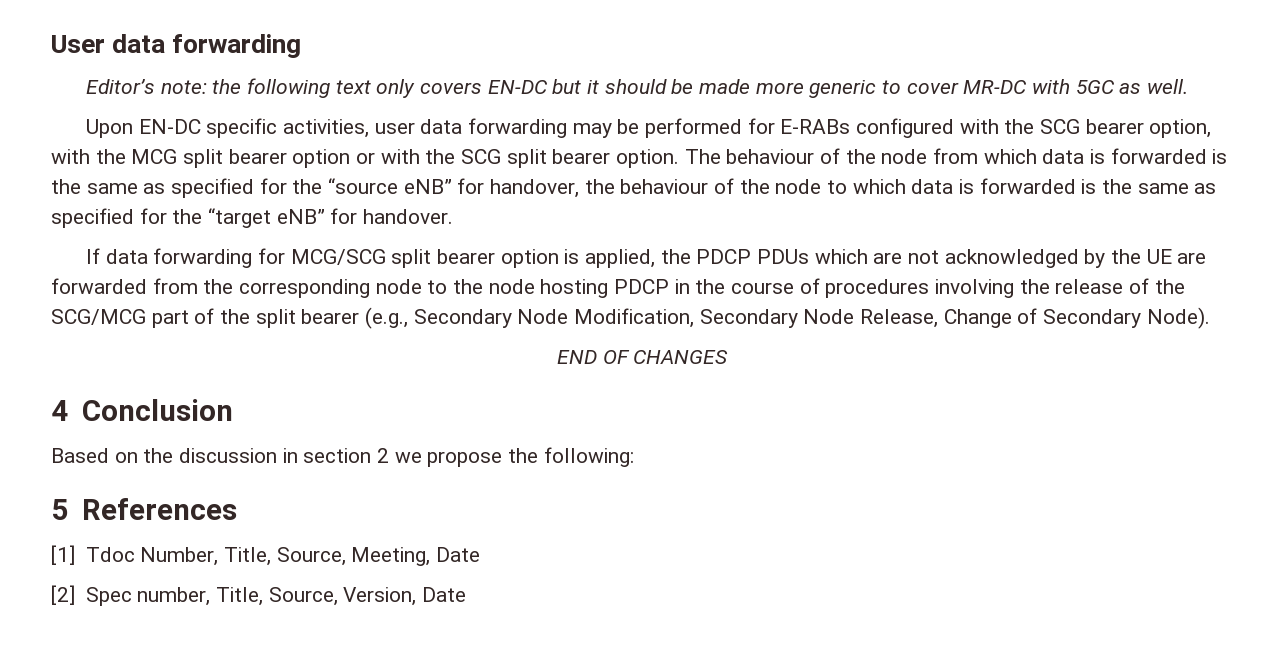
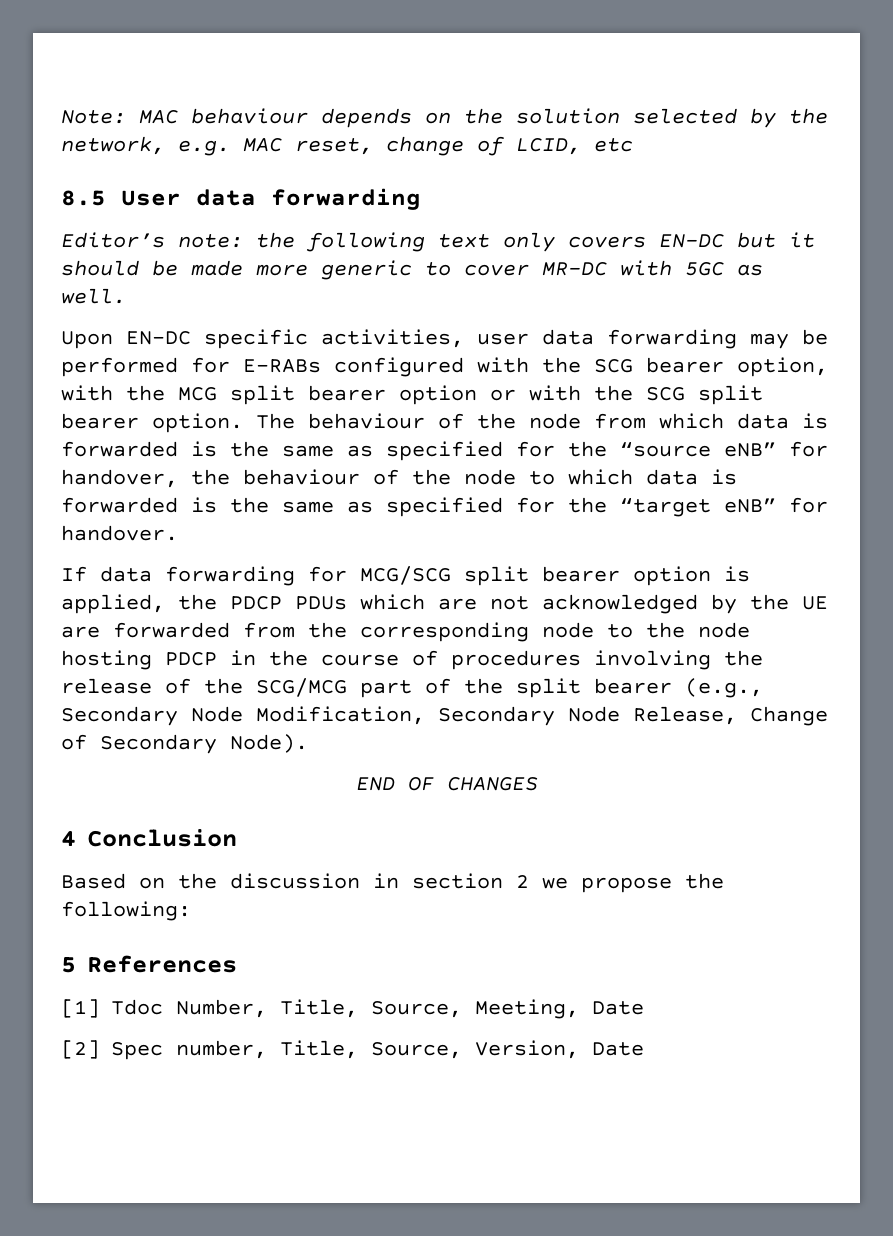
(51, 44) none -> [61,108,828,128] [61,136,633,156] [61,190,106,206] Note: MAC behaviour depends on the solution selected by the network, e.g. MAC reset, change of LCID, etc // 8.5

